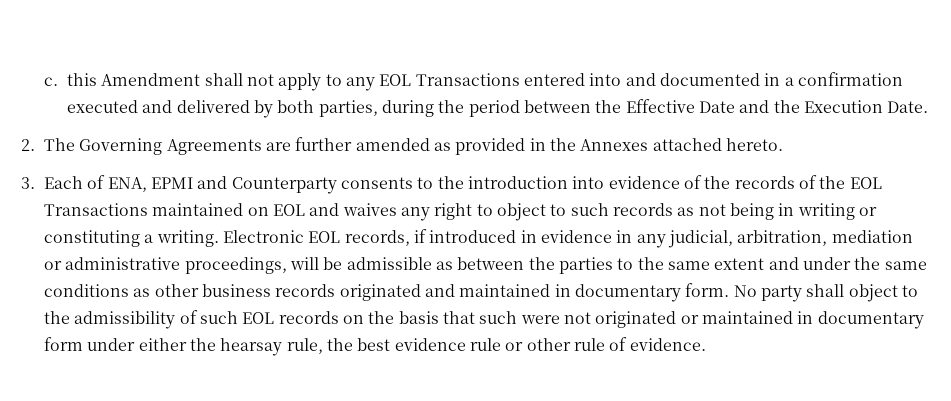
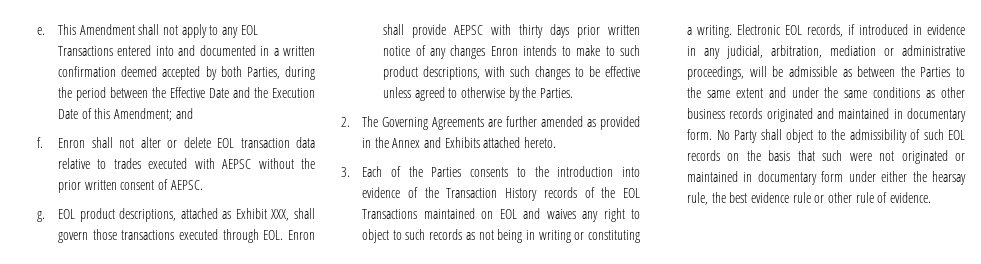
[44,73,98,86] c. this -> [37,24,77,35] e. This
[797,72,903,86] [67,100,250,113] confirmation executed and delivered -> [283,46,315,56] [58,66,201,80] written confirmation deemed accepted
[318,100,378,117] parties, -> [246,67,280,79] Parties,
[887,101,929,113] Date. -> [58,108,193,121] [37,137,316,148] [58,158,316,169] [58,179,203,193] [37,208,315,222] [58,229,315,243] [383,24,640,38] [383,45,640,59] [383,66,640,80] [383,87,573,101] Date of this Amendment; and // f. Enron shall not alter or delete EOL transaction data relative to trades executed with AEPSC without the prior written consent of AEPSC. // g. EOL product descriptions, attached as Exhibit XXX, shall govern those transactions executed through EOL. Enron shall provide AEPSC with thirty days prior written notice of any changes Enron intends to make to such product descriptions, with such changes to be effective unless agreed to otherwise by the Parties.
[580,139,649,151] Annexes -> [392,137,480,148] Annex and Exhibits
[107,176,337,194] ENA, EPMI and Counterparty -> [408,166,462,177] the Parties
(731, 182) none -> [446,188,538,201] Transaction History
[558,257,613,274] parties -> [920,67,951,77] Parties
[760,285,802,302] party -> [734,130,758,143] Party

